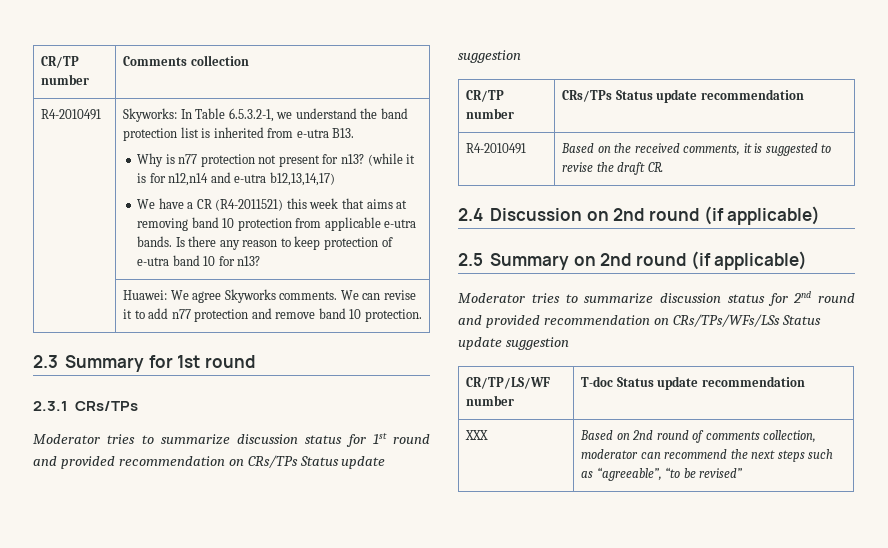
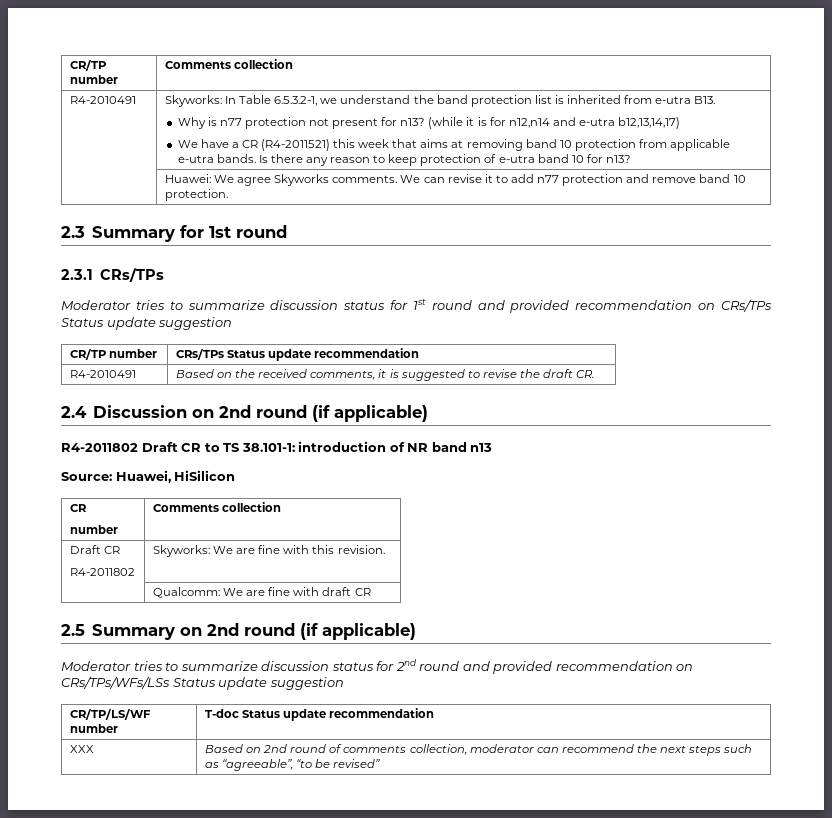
(821, 215) none -> [61,441,493,452] [61,470,236,483] [69,504,87,512] [69,525,118,534] [152,502,281,512] [69,545,120,554] [69,568,135,576] [152,545,385,557] [152,587,371,598] // R4-2011802 Draft CR to TS 38.101-1: introduction of NR band n13 // Source: Huawei, HiSilicon // CR // number | Comments collection // Draft CR // R4-2011802 | Skyworks: We are fine with this revision. // | Qualcomm: We are fine with draft CR

